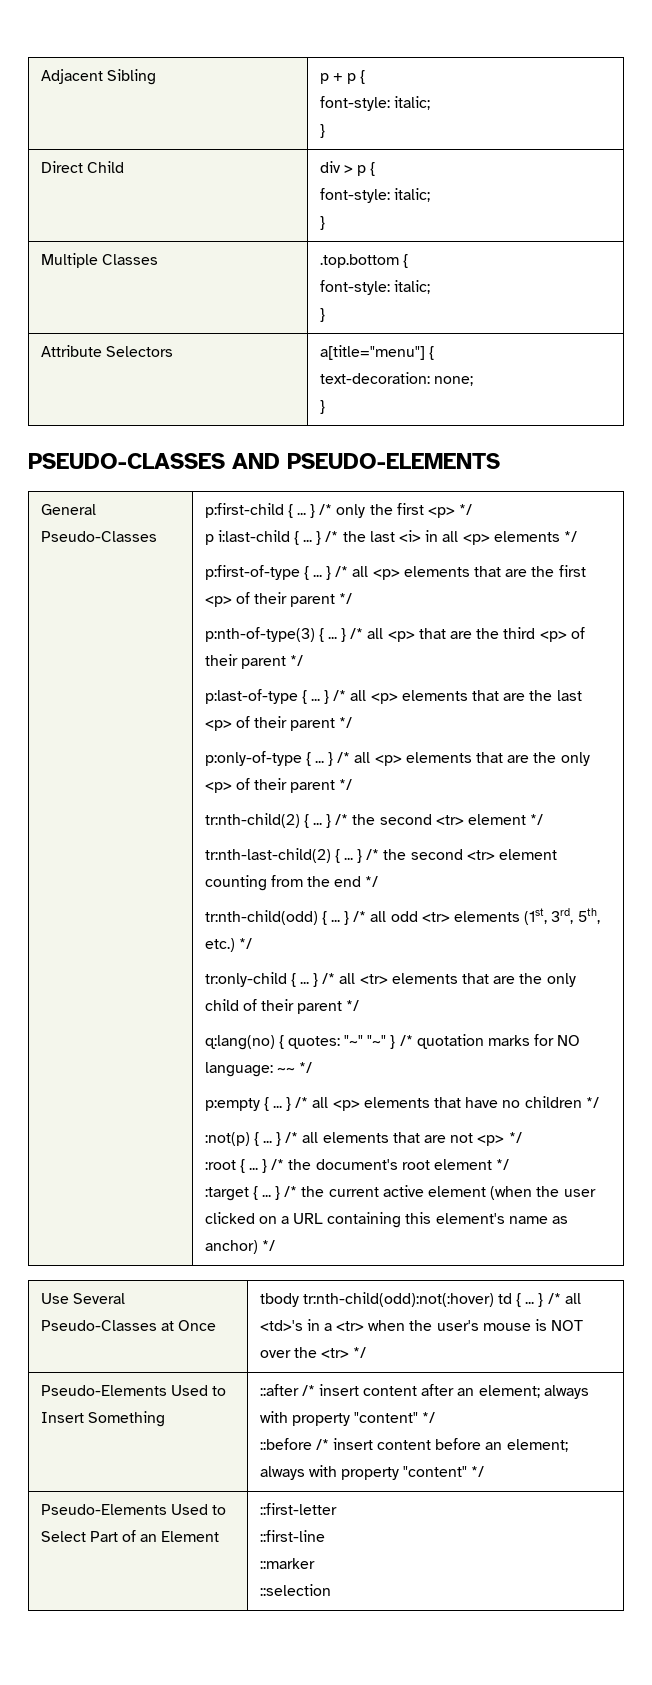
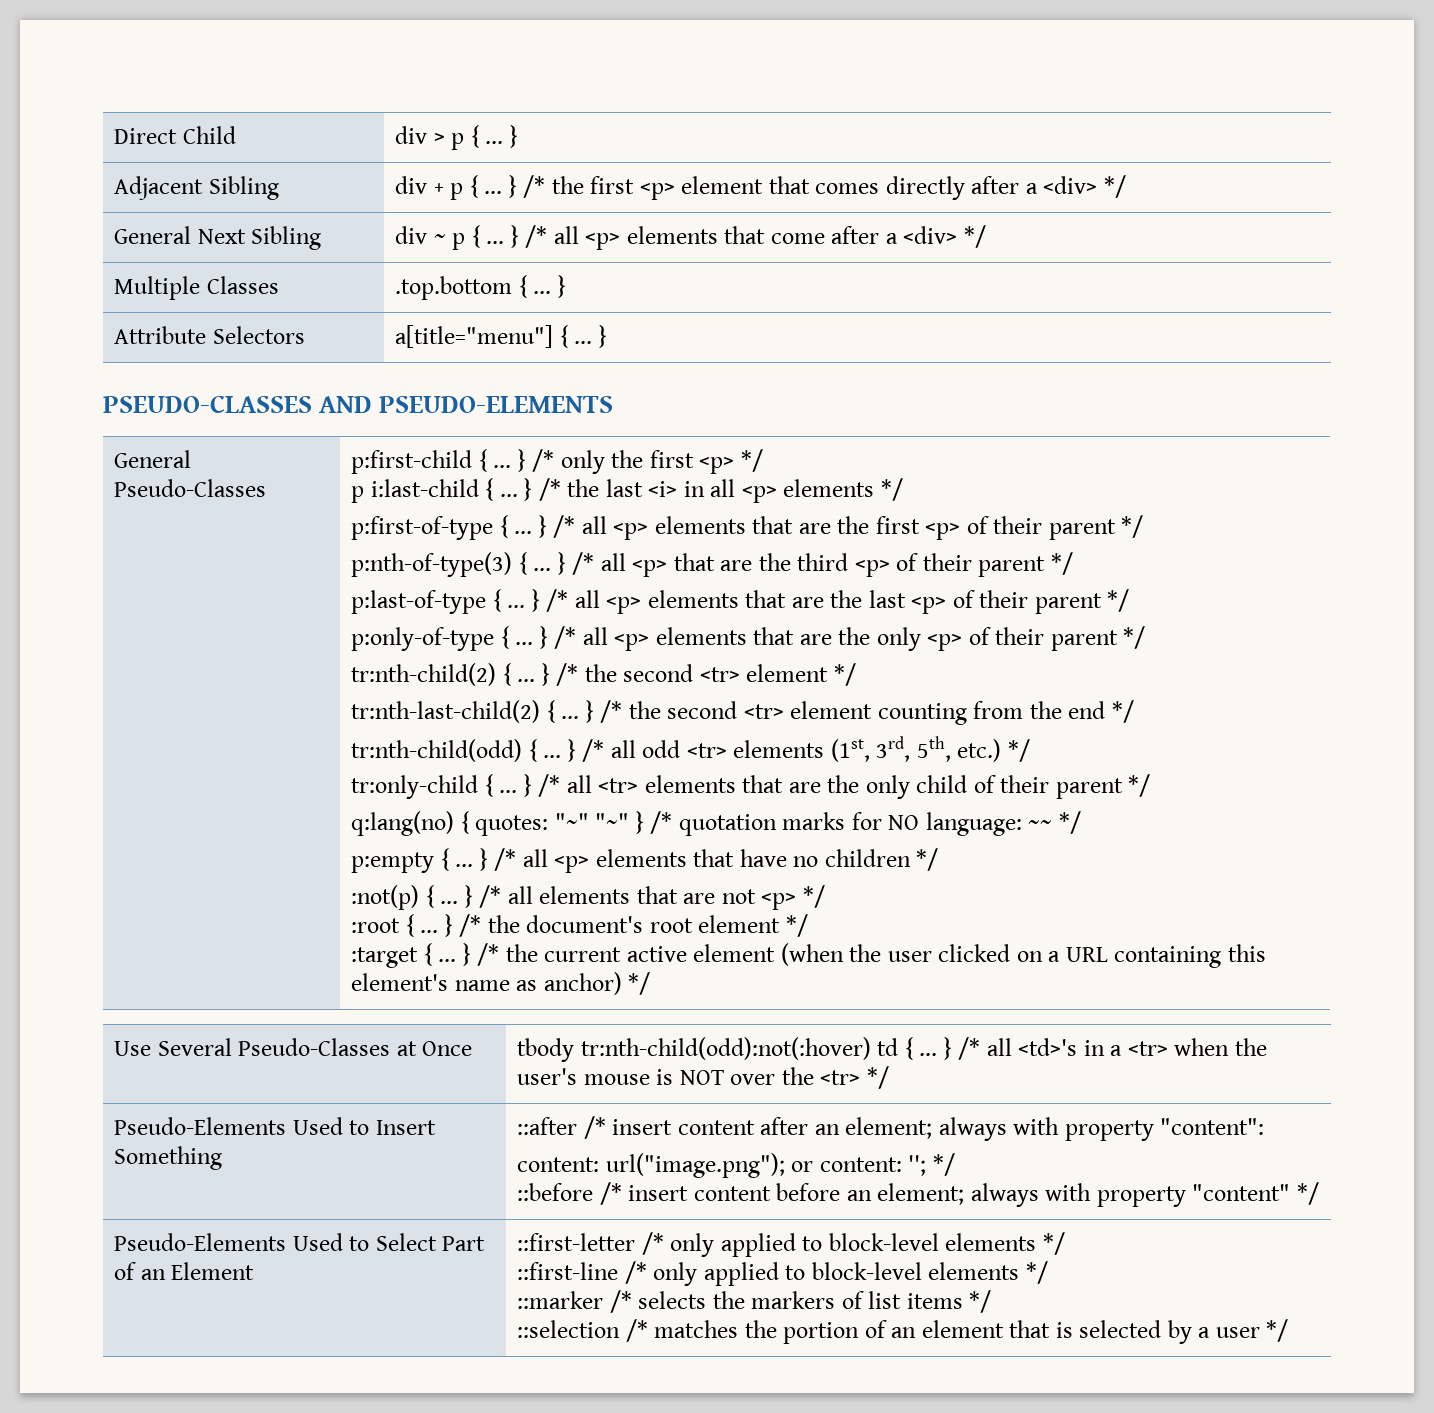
[40,69,156,85] [319,70,366,84] [319,96,430,111] [319,124,325,138] Adjacent Sibling | p + p { // font-style: italic; // } // -> (114, 136) none
[319,188,430,203] [319,216,325,230] // font-style: italic; // } -> [485,125,518,148] [114,176,279,200] [395,175,1126,200] [114,226,322,250] [395,225,986,250] ... } // Adjacent Sibling | div + p { ... } /* the first <p> element that comes directly after a <div> */ // General Next Sibling | div ~ p { ... } /* all <p> elements that come after a <div> */
[319,280,430,295] // font-style: italic; // -> [533,291,552,294] ...
[319,372,473,386] // text-decoration: none; // -> [574,341,593,344] ...
[353,1412,418,1423] "content" -> [1160,1118,1265,1135] [517,1153,927,1178] "content": // content: url("image.png"); or content: '';
[259,1530,325,1542] [259,1558,315,1569] [259,1584,331,1596] // ::first-line // ::marker // ::selection -> [641,1232,1065,1257] [517,1261,1048,1286] [517,1290,992,1313] [517,1319,1289,1344] /* only applied to block-level elements */ // ::first-line /* only applied to block-level elements */ // ::marker /* selects the markers of list items */ // ::selection /* matches the portion of an element that is selected by a user */

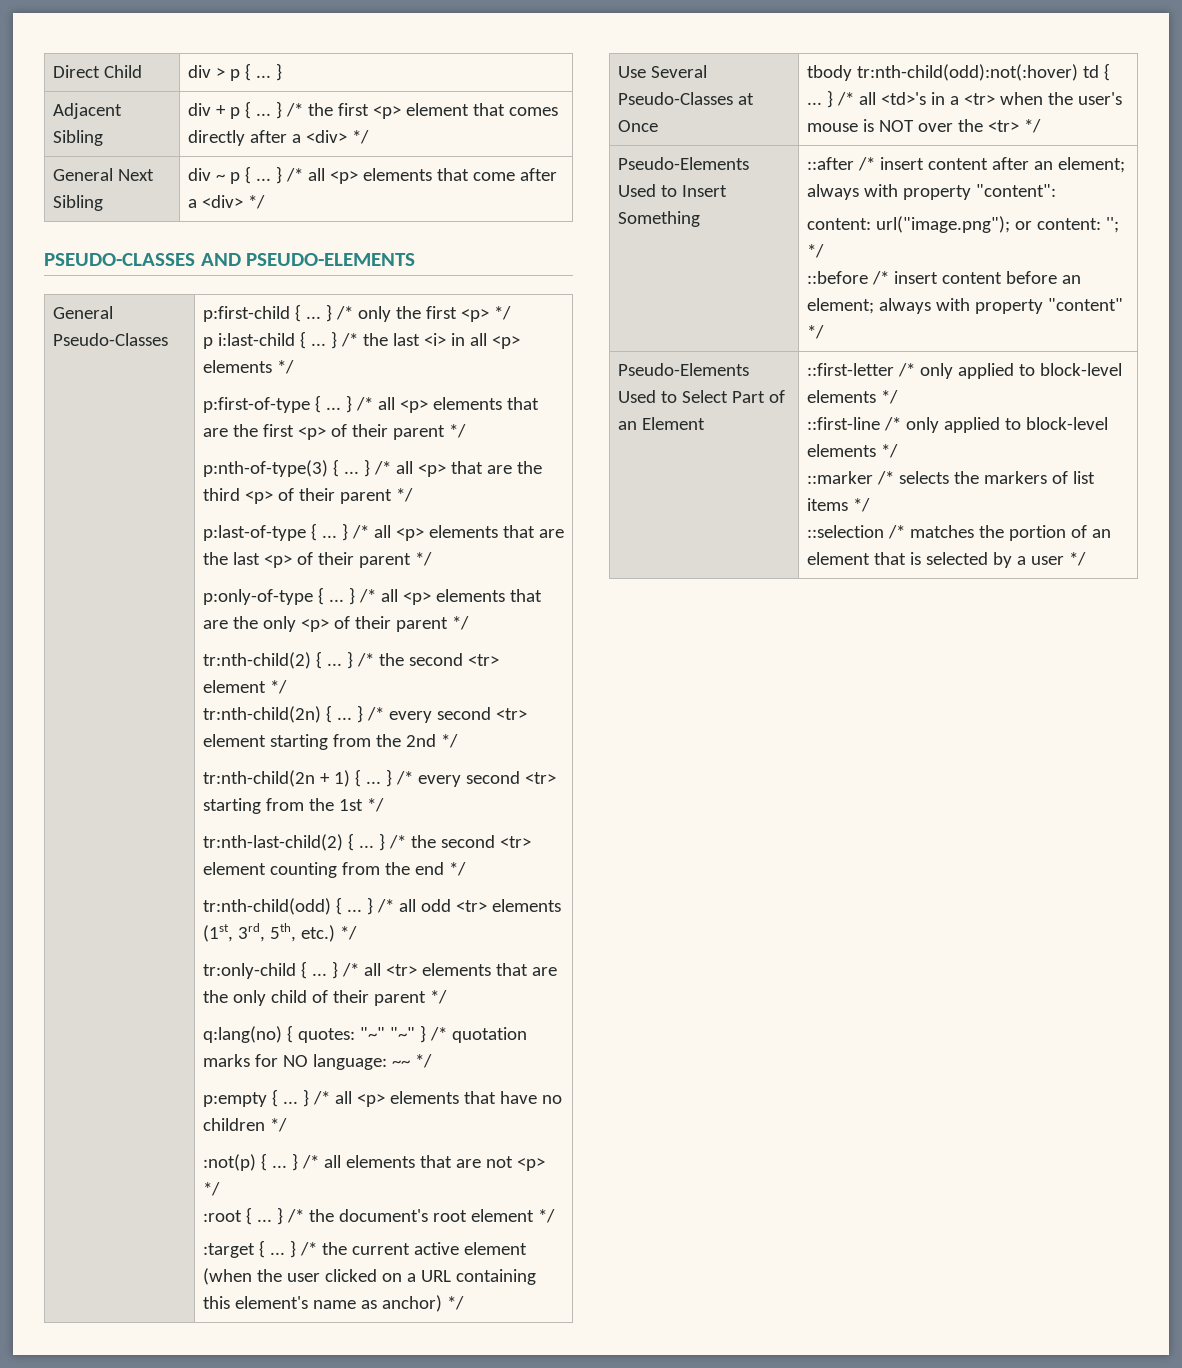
[114,276,279,300] [395,275,566,300] [114,326,305,344] [395,325,607,348] // Multiple Classes | .top.bottom { ... } // Attribute Selectors | a[title="menu"] { ... } -> (265, 202) none
(856, 674) none -> [202,705,527,723] [202,734,458,750] [202,769,556,787] [202,798,384,814] // tr:nth-child(2n) { ... } /* every second <tr> element starting from the 2nd */ // tr:nth-child(2n + 1) { ... } /* every second <tr> starting from the 1st */

